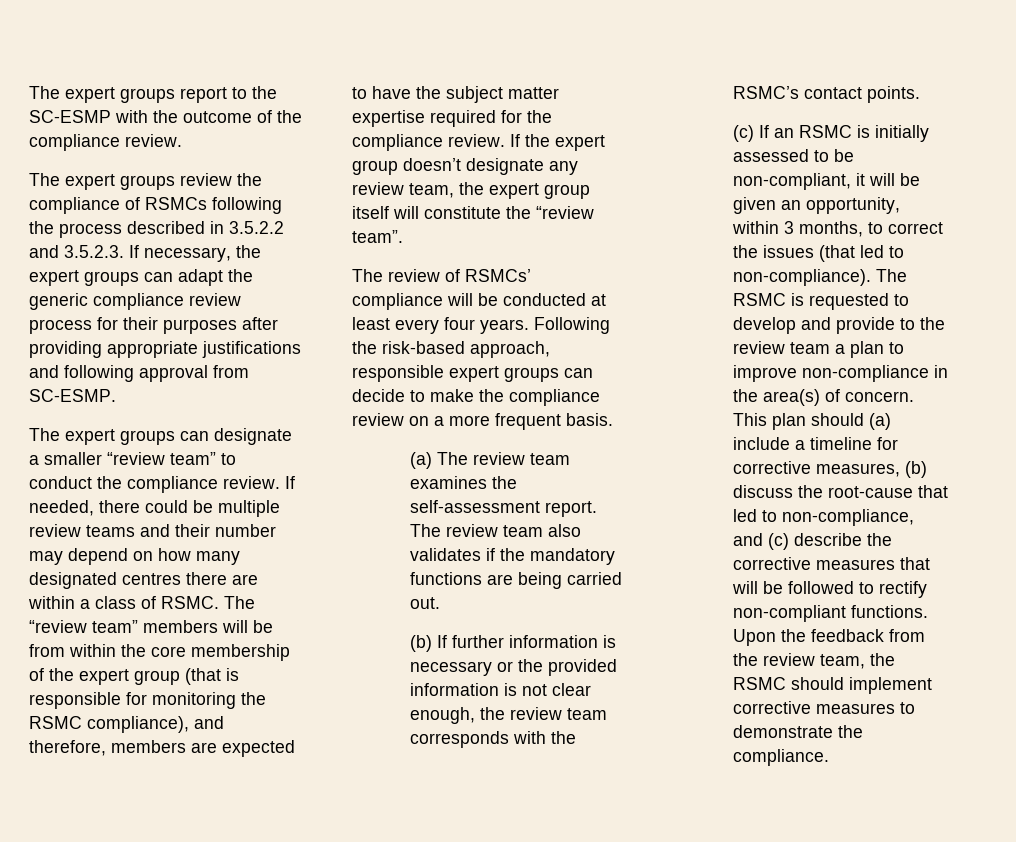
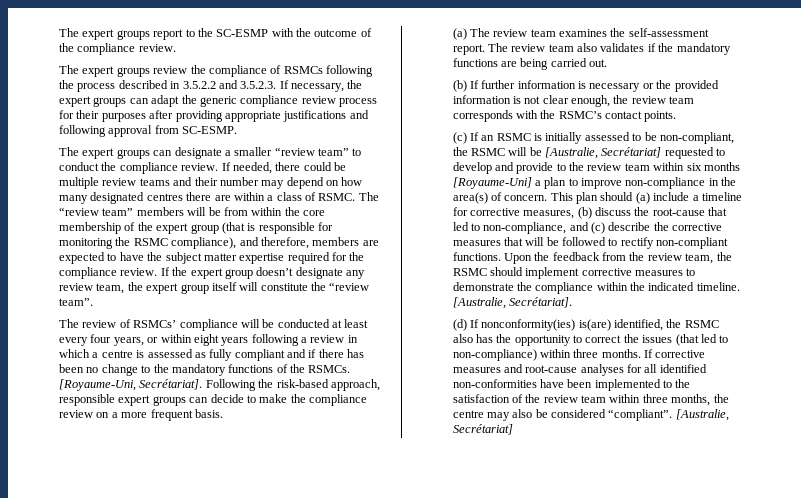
[480,319,529,334] years. -> [113,334,358,346] [59,349,365,361] [59,364,351,376] [59,379,203,391] years, or within eight years following a review in which a centre is assessed as fully compliant and if there has been no change to the mandatory functions of the RSMCs. [Royaume-Uni, Secrétariat].
[855,173,920,186] [732,197,900,214] [731,221,943,237] [732,245,904,262] [732,269,907,286] [732,293,804,306] it will be given an opportunity, within 3 months, to correct the issues (that led to non-compliance). The RSMC is -> [452,147,662,159] the RSMC will be [Australie, Secrétariat]
(830, 348) none -> [653,162,740,171] [452,177,532,189] within six months [Royaume-Uni]
[732,749,829,766] compliance. -> [535,282,740,294] [452,297,572,309] [452,319,719,331] [452,334,729,346] [452,349,706,361] [452,364,707,376] [452,379,691,391] [452,394,729,406] [452,409,729,421] [452,424,513,435] compliance within the indicated timeline. [Australie, Secrétariat]. // (d) If nonconformity(ies) is(are) identified, the RSMC also has the opportunity to correct the issues (that led to non-compliance) within three months. If corrective measures and root-cause analyses for all identified non-conformities have been implemented to the satisfaction of the review team within three months, the centre may also be considered “compliant”. [Australie, Secrétariat]

